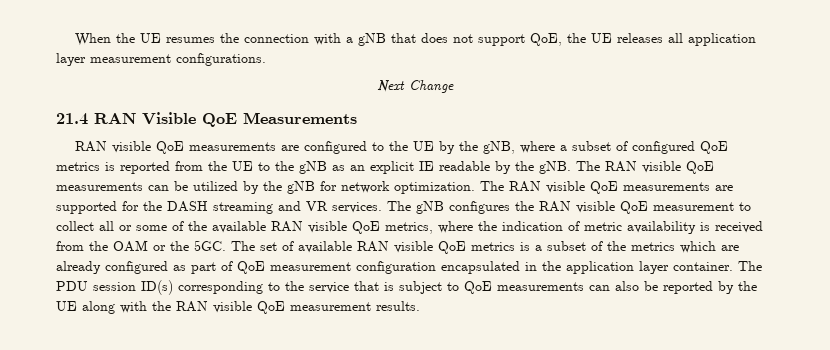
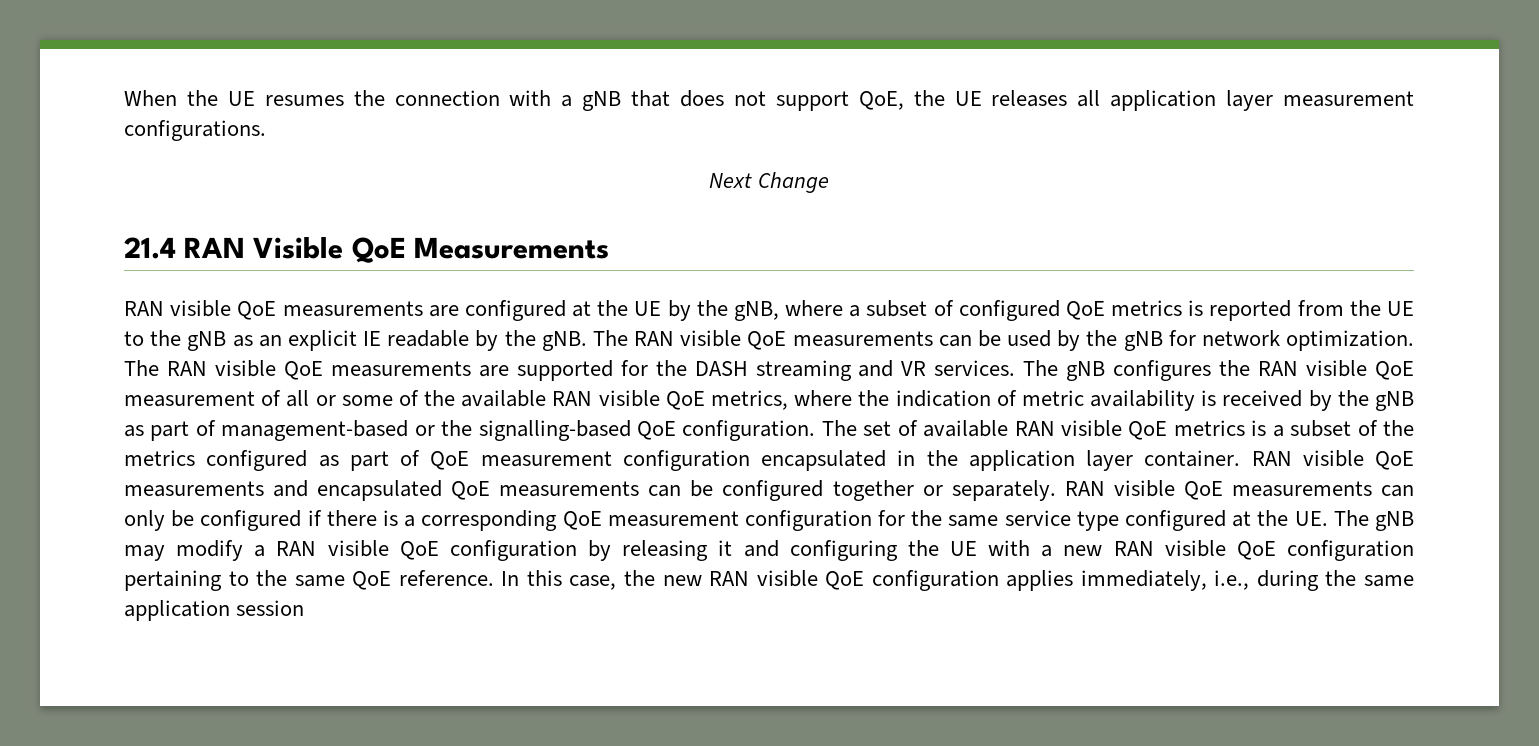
[371,142,384,151] to -> [572,301,592,317] at
[193,181,238,191] utilized -> [1006,330,1051,347] used
[739,202,751,211] [56,221,94,231] to collect -> [261,390,282,406] of
[56,240,226,252] from the OAM or the 5GC. -> [1308,390,1414,411] [124,420,816,441] by the gNB as part of management-based or the signalling-based QoE configuration.
[680,241,739,253] [56,261,101,274] which are already -> (195, 458) none
[738,261,762,271] [56,280,757,295] [56,301,420,314] The PDU session ID(s) corresponding to the service that is subject to QoE measurements can also be reported by the UE along with the RAN visible QoE measurement results. -> [1251,450,1414,470] [124,480,1415,501] [124,510,1414,531] [124,540,1414,561] [124,570,1414,591] [124,600,305,621] RAN visible QoE measurements and encapsulated QoE measurements can be configured together or separately. RAN visible QoE measurements can only be configured if there is a corresponding QoE measurement configuration for the same service type configured at the UE. The gNB may modify a RAN visible QoE configuration by releasing it and configuring the UE with a new RAN visible QoE configuration pertaining to the same QoE reference. In this case, the new RAN visible QoE configuration applies immediately, i.e., during the same application session

